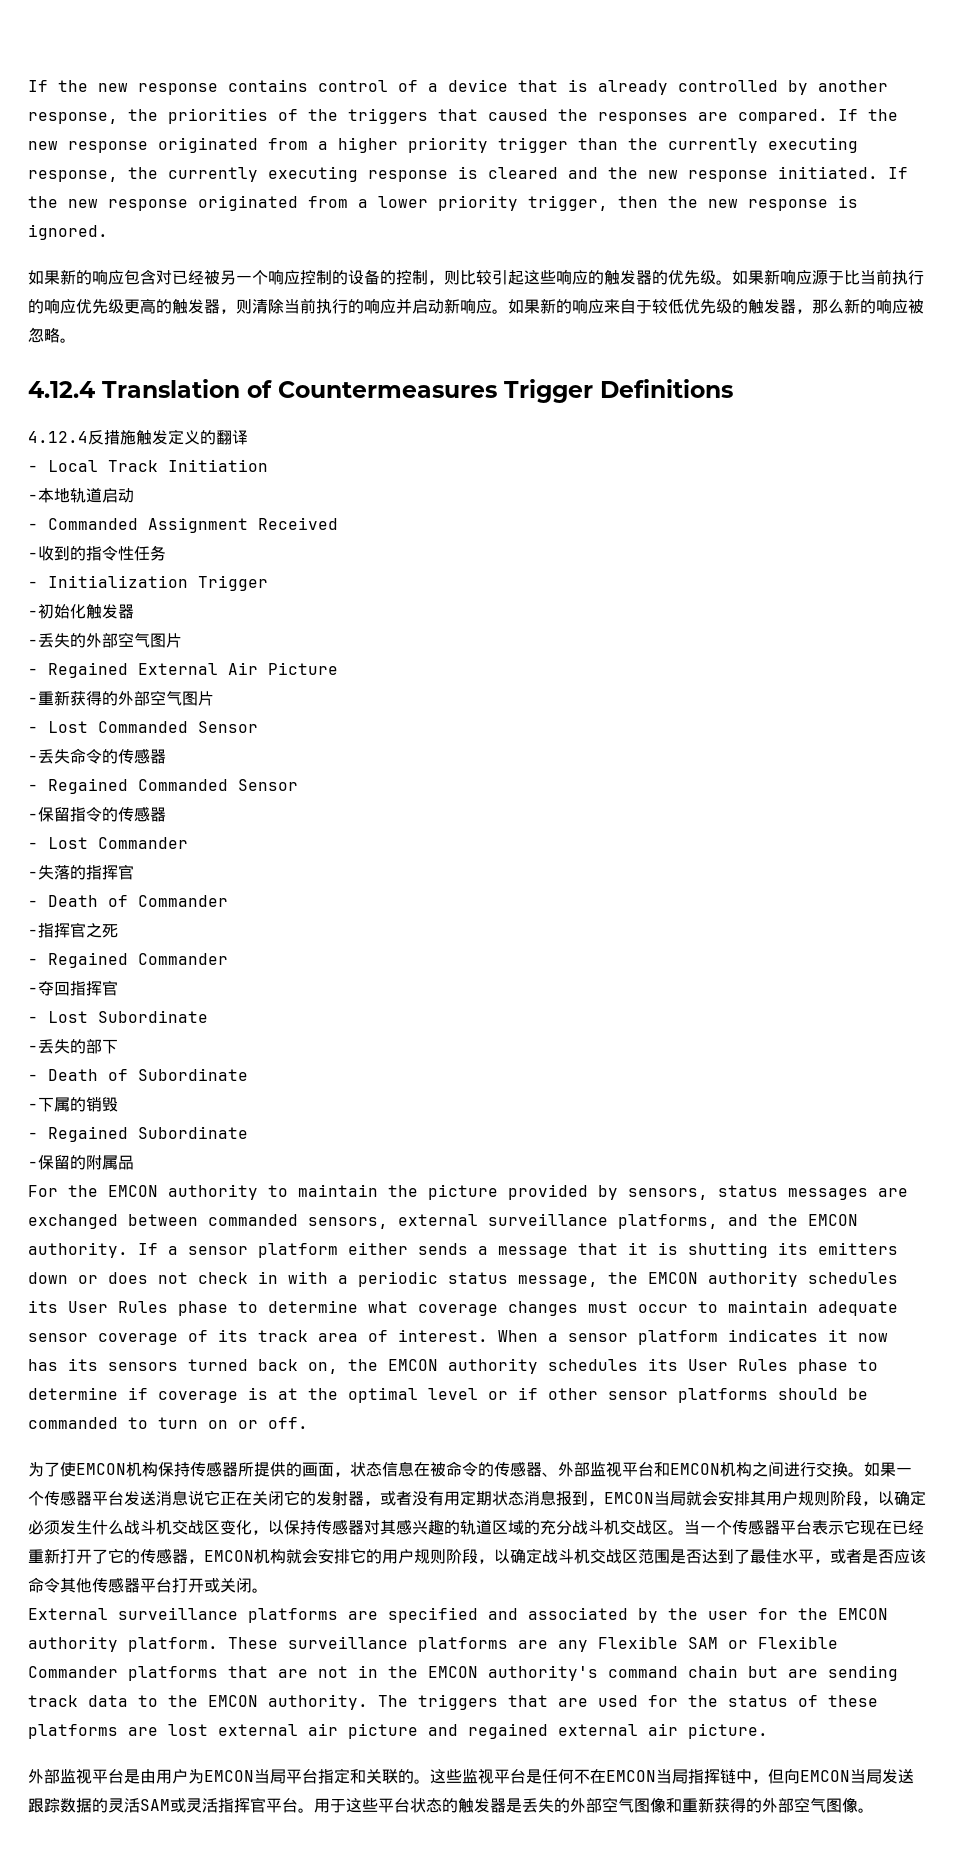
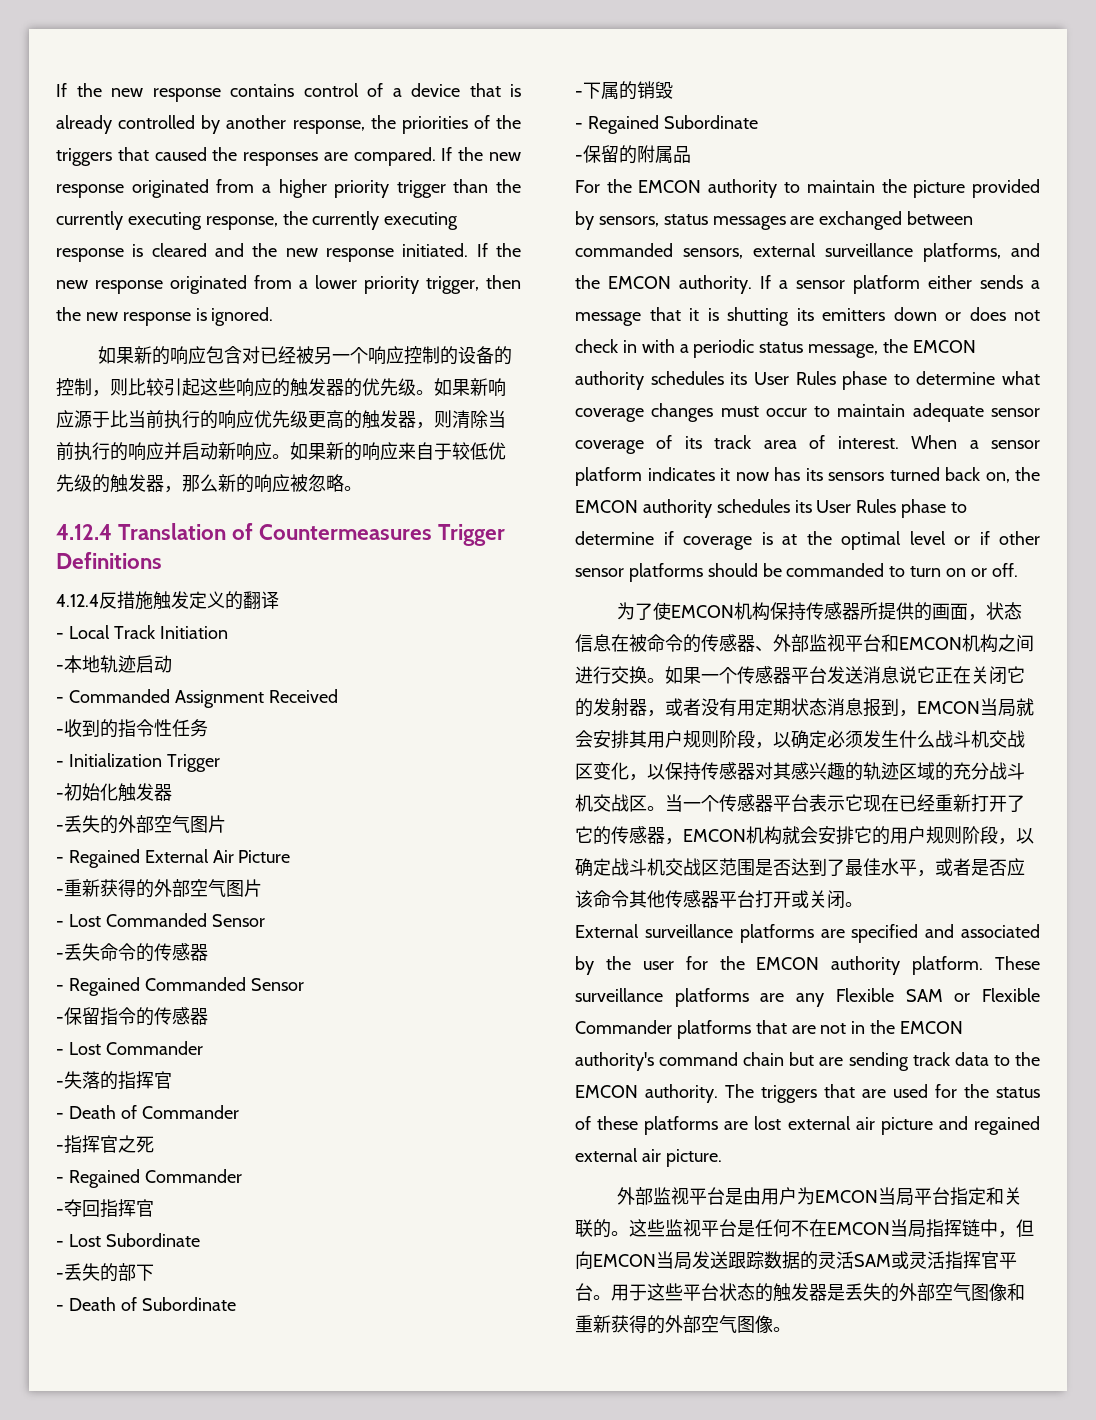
[86,488,102,503] 道 -> [118,655,136,673] 迹
[476,1520,492,1535] 道 -> [881,762,899,780] 迹

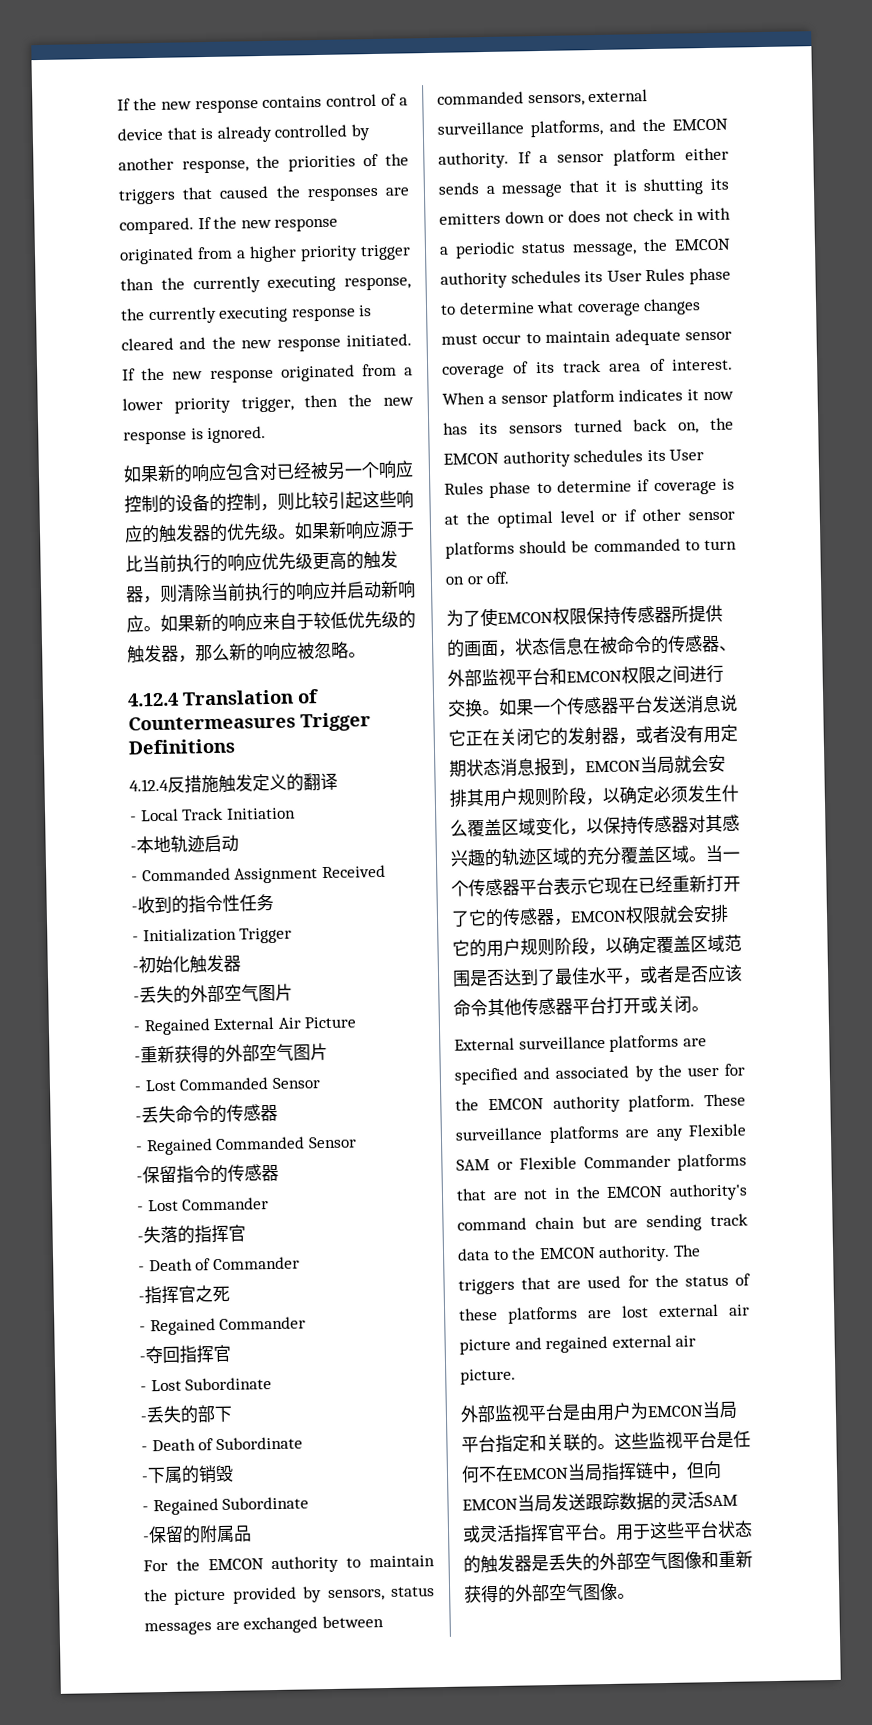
[734,602,771,621] 机构 -> [552,607,587,625] 权限
[962,634,998,653] 机构 -> [621,666,656,684] 权限
[935,730,1025,748] [575,763,593,780] 战斗机交战区 -> [467,818,536,837] 覆盖区域
[989,762,1025,780] [575,794,647,812] 战斗机交战区 -> [620,845,690,864] 覆盖区域
[746,826,782,845] 机构 -> [625,905,661,924] 权限
[611,858,719,876] 战斗机交战区 -> [656,934,725,954] 覆盖区域

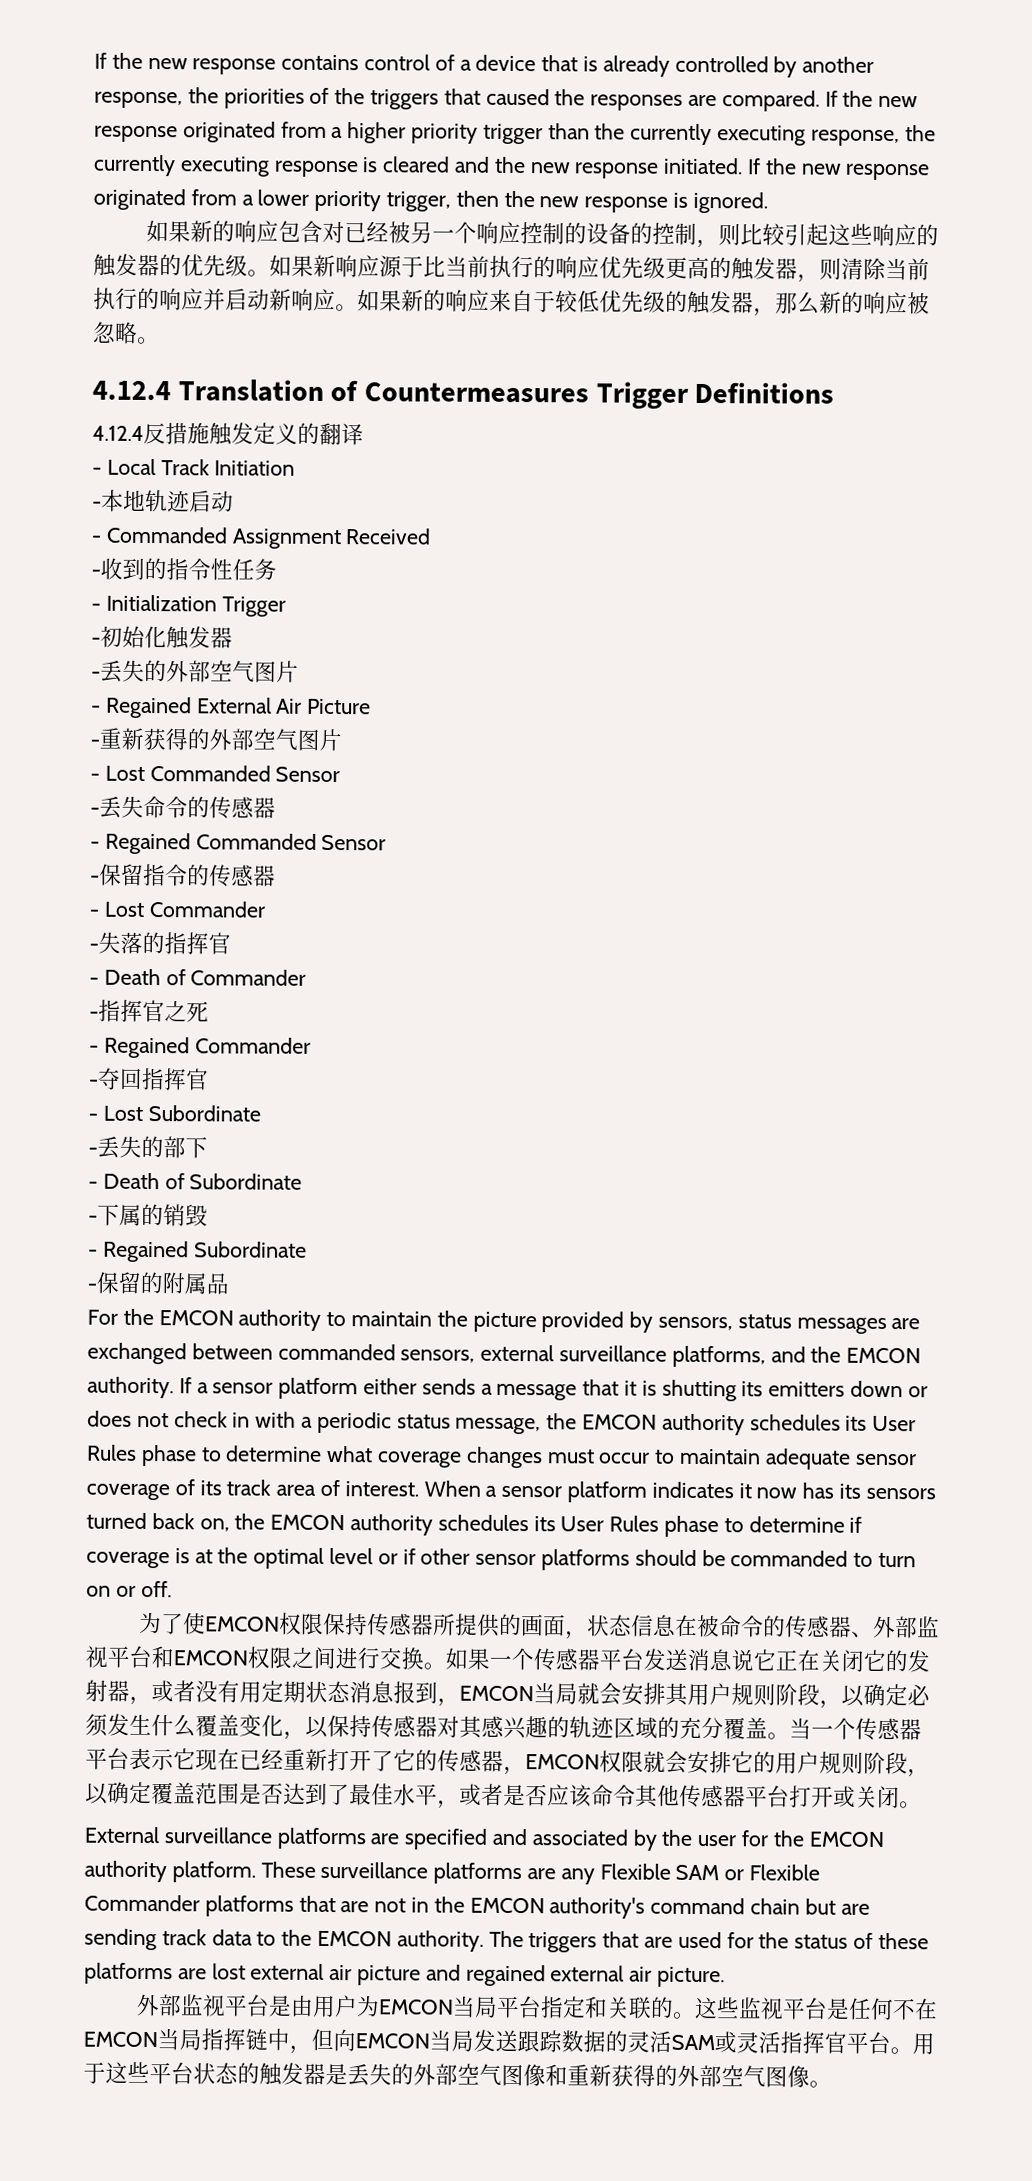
[501,818,536,836] 区域 -> (240, 1725) none
[654,845,690,864] 区域 -> (768, 1728) none
[690,934,725,953] 区域 -> (196, 1793) none

